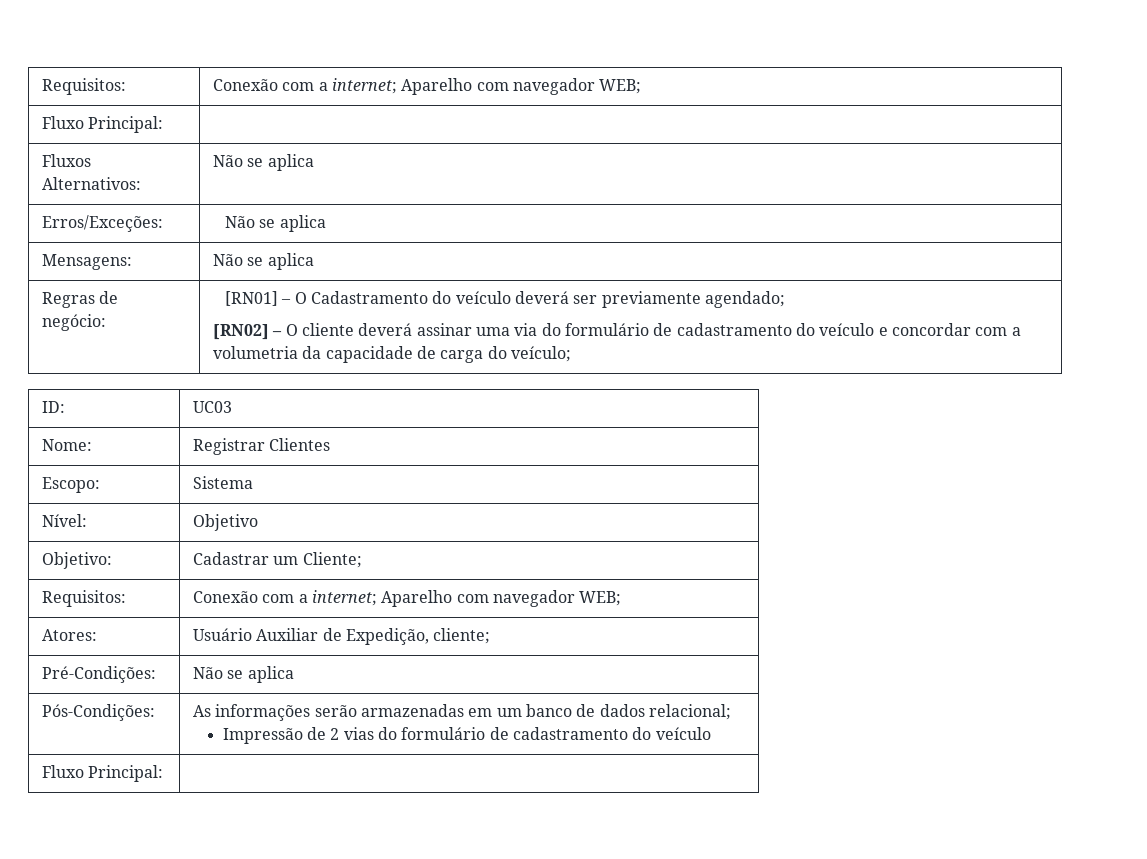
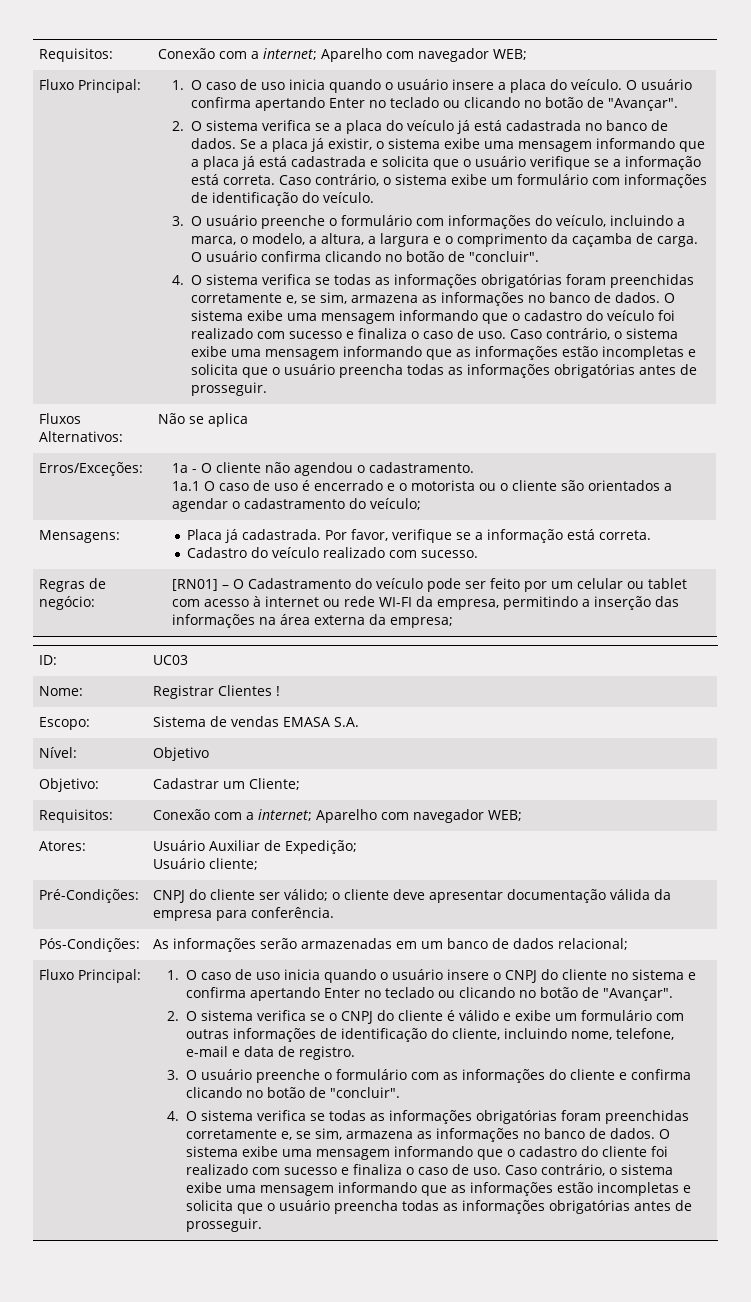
(164, 124) none -> [172,79,692,93] [190,97,678,111] [172,120,668,134] [190,138,705,152] [190,156,701,170] [190,174,707,188] [190,192,374,206] [172,215,685,229] [190,233,698,247] [190,251,539,262] [172,274,694,288] [190,292,675,306] [190,310,675,324] [190,328,678,340] [190,346,696,360] [190,364,697,378] [190,382,267,396] 1. O caso de uso inicia quando o usuário insere a placa do veículo. O usuário confirma apertando Enter no teclado ou clicando no botão de "Avançar". // 2. O sistema verifica se a placa do veículo já está cadastrada no banco de dados. Se a placa já existir, o sistema exibe uma mensagem informando que a placa já está cadastrada e solicita que o usuário verifique se a informação está correta. Caso contrário, o sistema exibe um formulário com informações de identificação do veículo. // 3. O usuário preenche o formulário com informações do veículo, incluindo a marca, o modelo, a altura, a largura e o comprimento da caçamba de carga. O usuário confirma clicando no botão de "concluir". // 4. O sistema verifica se todas as informações obrigatórias foram preenchidas corretamente e, se sim, armazena as informações no banco de dados. O sistema exibe uma mensagem informando que o cadastro do veículo foi realizado com sucesso e finaliza o caso de uso. Caso contrário, o sistema exibe uma mensagem informando que as informações estão incompletas e solicita que o usuário preencha todas as informações obrigatórias antes de prosseguir.
[225,215,326,232] [42,254,133,270] [213,253,314,270] Não se aplica // Mensagens: | Não se aplica -> [172,462,475,476] [172,480,673,491] [172,498,422,512] [39,530,121,543] [186,529,651,543] [186,547,478,558] 1a - O cliente não agendou o cadastramento. // 1a.1 O caso de uso é encerrado e o motorista ou o cliente são orientados a agendar o cadastramento do veículo; // Mensagens: | Placa já cadastrada. Por favor, verifique se a informação está correta. // Cadastro do veículo realizado com sucesso.
[514,291,785,308] [213,323,1021,340] [213,346,572,363] deverá ser previamente agendado; // [RN02] – O cliente deverá assinar uma via do formulário de cadastramento do veículo e concordar com a volumetria da capacidade de carga do veículo; -> [427,578,688,592] [172,596,680,610] [172,614,454,628] pode ser feito por um celular ou tablet com acesso à internet ou rede WI-FI da empresa, permitindo a inserção das informações na área externa da empresa;
(331, 444) none -> [276,686,281,696] !
(254, 482) none -> [210,716,360,727] de vendas EMASA S.A.
[346,628,430,645] Expedição, -> [285,840,358,854] [153,858,206,869] Expedição; // Usuário
[193,666,294,683] Não se aplica -> [153,889,672,903] [153,907,335,921] CNPJ do cliente ser válido; o cliente deve apresentar documentação válida da empresa para conferência.
[222,727,711,744] [42,765,164,782] // Impressão de 2 vias do formulário de cadastramento do veículo // Fluxo Principal: | -> [39,969,142,983] [167,969,696,983] [185,987,673,1001] [167,1010,684,1024] [185,1028,674,1042] [185,1046,355,1060] [167,1069,691,1083] [185,1087,400,1098] [167,1110,689,1124] [185,1128,670,1142] [185,1146,668,1160] [185,1164,673,1176] [185,1182,691,1196] [185,1200,692,1214] [185,1218,262,1232] // Fluxo Principal: | 1. O caso de uso inicia quando o usuário insere o CNPJ do cliente no sistema e confirma apertando Enter no teclado ou clicando no botão de "Avançar". // 2. O sistema verifica se o CNPJ do cliente é válido e exibe um formulário com outras informações de identificação do cliente, incluindo nome, telefone, e-mail e data de registro. // 3. O usuário preenche o formulário com as informações do cliente e confirma clicando no botão de "concluir". // 4. O sistema verifica se todas as informações obrigatórias foram preenchidas corretamente e, se sim, armazena as informações no banco de dados. O sistema exibe uma mensagem informando que o cadastro do cliente foi realizado com sucesso e finaliza o caso de uso. Caso contrário, o sistema exibe uma mensagem informando que as informações estão incompletas e solicita que o usuário preencha todas as informações obrigatórias antes de prosseguir.

